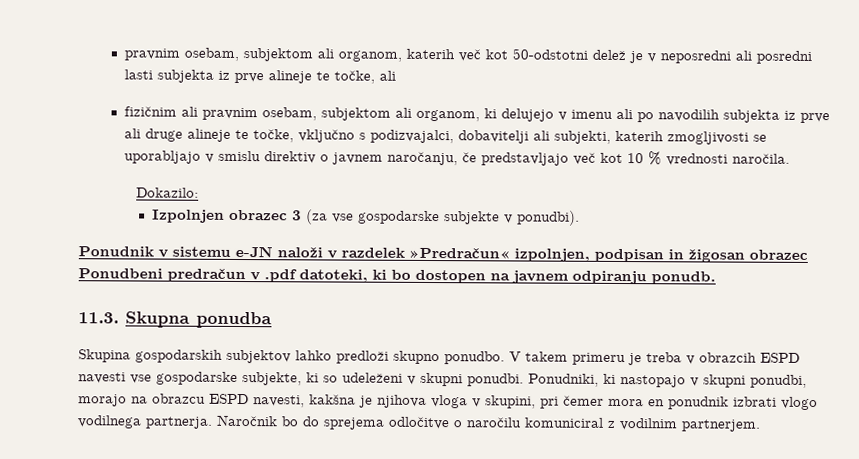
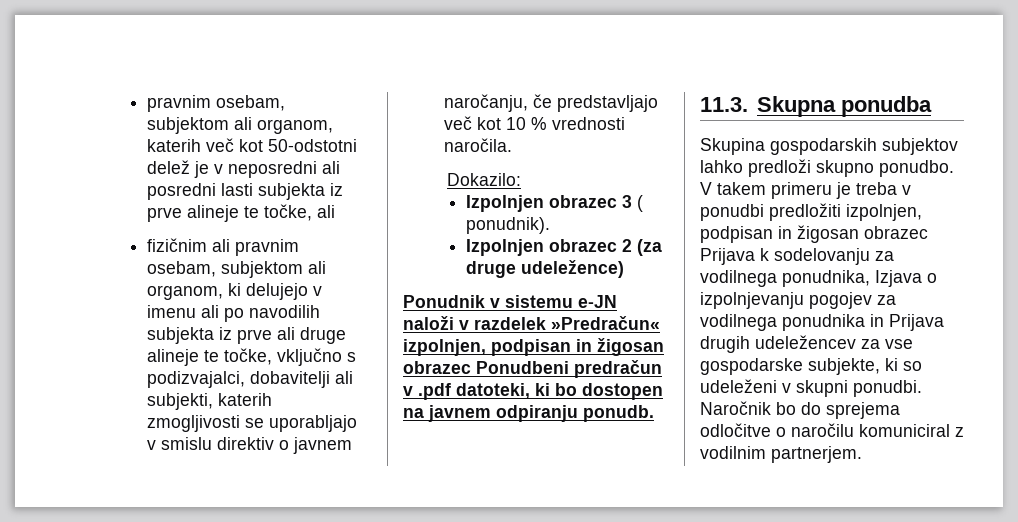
[306,209,581,226] (za vse gospodarske subjekte v ponudbi). -> [637,195,644,212] [466,217,551,234] [466,239,663,256] [466,260,625,278] ( ponudnik). // Izpolnjen obrazec 2 (za druge udeležence)
[699,352,800,363] [78,372,126,384] obrazcih ESPD navesti -> [700,203,922,221] [700,225,928,243] [700,248,894,265] [700,270,937,287] [700,292,896,309] [700,314,944,331] [700,335,880,353] ponudbi predložiti izpolnjen, podpisan in žigosan obrazec Prijava k sodelovanju za vodilnega ponudnika, Izjava o izpolnjevanju pogojev za vodilnega ponudnika in Prijava drugih udeležencev za
[528,373,807,388] [78,393,818,411] [77,415,213,429] Ponudniki, ki nastopajo v skupni ponudbi, morajo na obrazcu ESPD navesti, kakšna je njihova vloga v skupini, pri čemer mora en ponudnik izbrati vlogo vodilnega partnerja. -> (922, 388) none

